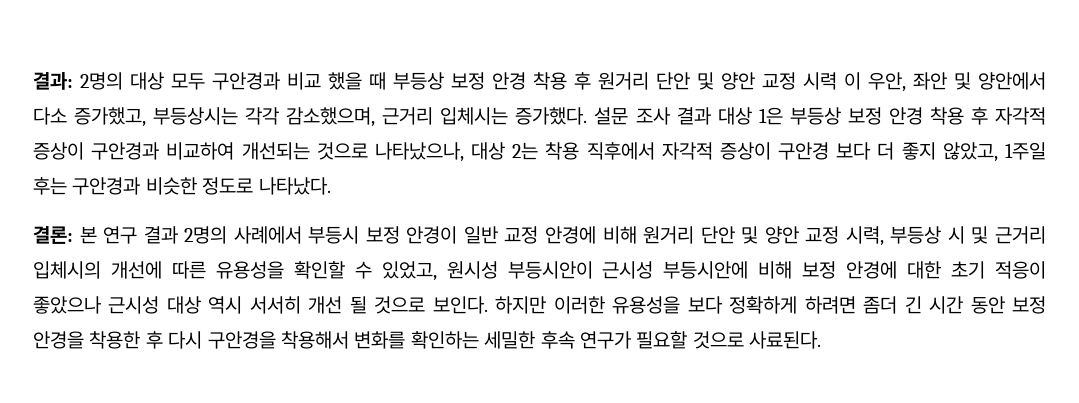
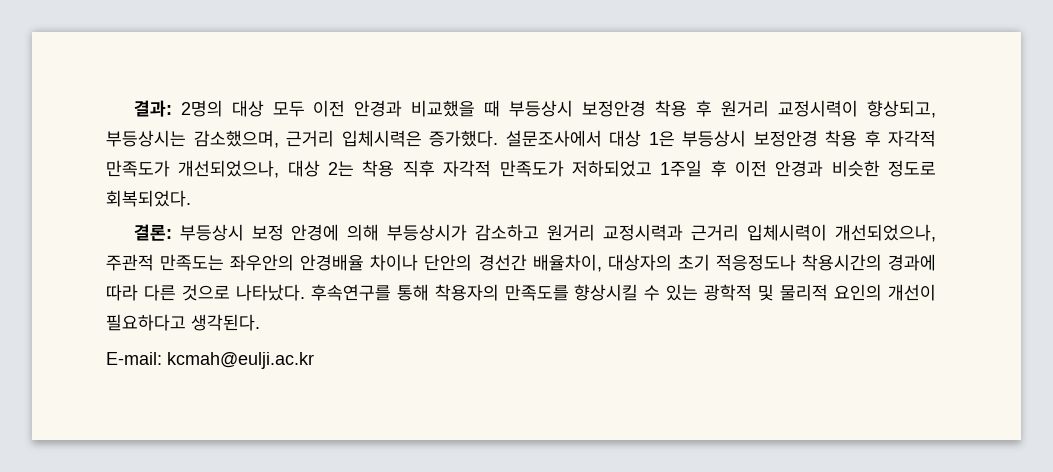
[212,72,1046,92] [33,107,1046,127] [33,142,1046,162] [33,177,141,195] 구안경과 비교 했을 때 부등상 보정 안경 착용 후 원거리 단안 및 양안 교정 시력 이 우안, 좌안 및 양안에서 다소 증가했고, 부등상시는 각각 감소했으며, 근거리 입체시는 증가했다. 설문 조사 결과 대상 1은 부등상 보정 안경 착용 후 자각적 증상이 구안경과 비교하여 개선되는 것으로 나타났으나, 대상 2는 착용 직후에서 자각적 증상이 구안경 보다 더 좋지 않았고, 1주일 후는 구안경과 -> [313,100,937,118] [106,130,936,148] [106,160,824,178] 이전 안경과 비교했을 때 부등상시 보정안경 착용 후 원거리 교정시력이 향상되고, 부등상시는 감소했으며, 근거리 입체시력은 증가했다. 설문조사에서 대상 1은 부등상시 보정안경 착용 후 자각적 만족도가 개선되었으나, 대상 2는 착용 직후 자각적 만족도가 저하되었고 1주일 후 이전 안경과
[258,177,331,195] 나타났다. -> [106,190,191,207] 회복되었다.
[79,226,1046,246] [33,261,1046,281] [33,296,1047,314] [33,331,822,349] 본 연구 결과 2명의 사례에서 부등시 보정 안경이 일반 교정 안경에 비해 원거리 단안 및 양안 교정 시력, 부등상 시 및 근거리 입체시의 개선에 따른 유용성을 확인할 수 있었고, 원시성 부등시안이 근시성 부등시안에 비해 보정 안경에 대한 초기 적응이 좋았으나 근시성 대상 역시 서서히 개선 될 것으로 보인다. 하지만 이러한 유용성을 보다 정확하게 하려면 좀더 긴 시간 동안 보정 안경을 착용한 후 다시 구안경을 착용해서 변화를 확인하는 세밀한 후속 연구가 필요할 것으로 사료된다. -> [179,224,937,242] [106,254,936,272] [106,284,936,301] [106,314,260,331] [106,352,314,369] 부등상시 보정 안경에 의해 부등상시가 감소하고 원거리 교정시력과 근거리 입체시력이 개선되었으나, 주관적 만족도는 좌우안의 안경배율 차이나 단안의 경선간 배율차이, 대상자의 초기 적응정도나 착용시간의 경과에 따라 다른 것으로 나타났다. 후속연구를 통해 착용자의 만족도를 향상시킬 수 있는 광학적 및 물리적 요인의 개선이 필요하다고 생각된다. // E-mail: kcmah@eulji.ac.kr

